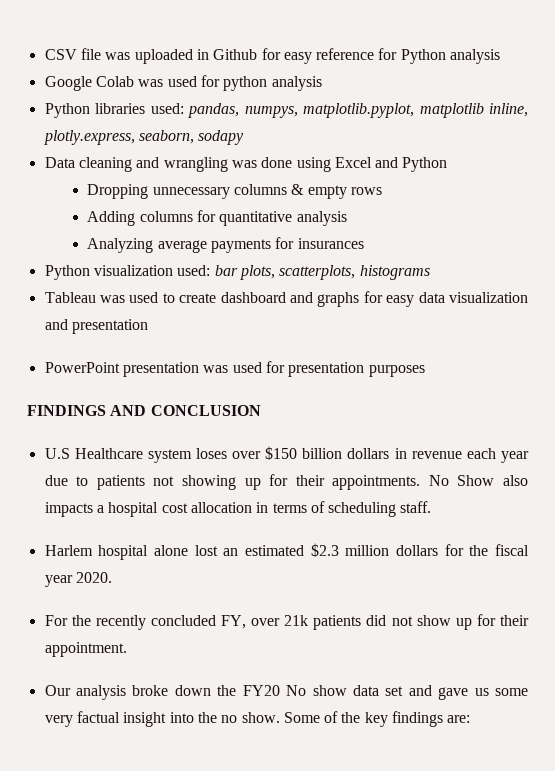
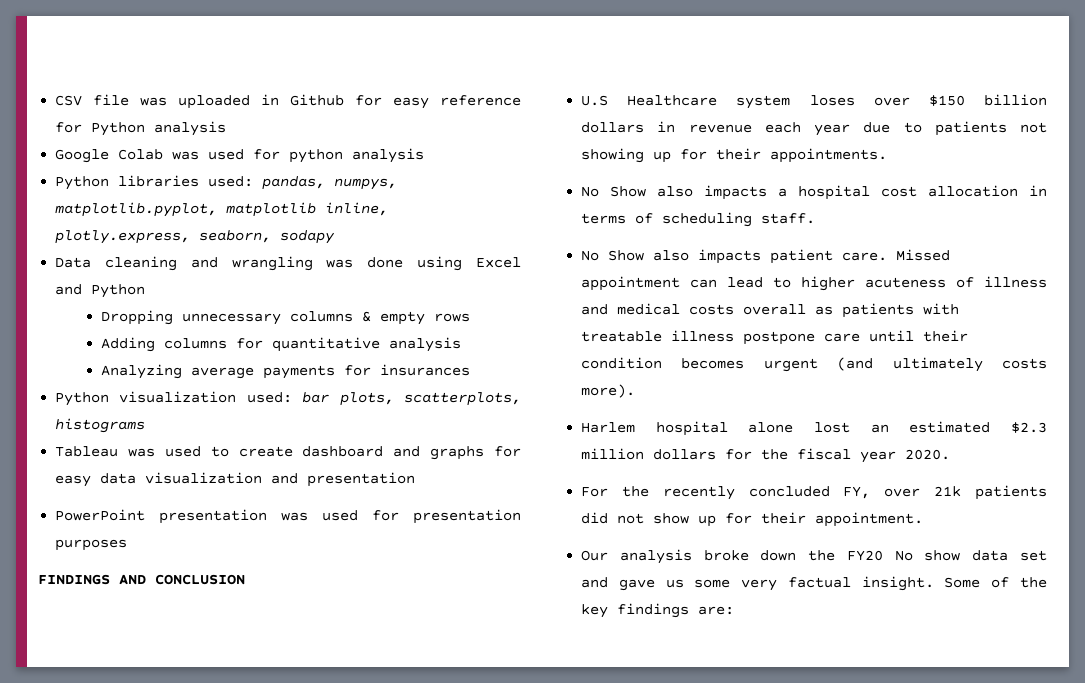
(421, 482) none -> (888, 155) //
(432, 507) none -> [581,249,951,264] [581,276,1047,291] [581,303,960,318] [581,330,969,345] [581,357,1047,372] [581,384,636,398] // No Show also impacts patient care. Missed appointment can lead to higher acuteness of illness and medical costs overall as patients with treatable illness postpone care until their condition becomes urgent (and ultimately costs more).
[123,712,280,727] insight into the no show. -> [861,576,934,591] insight.

